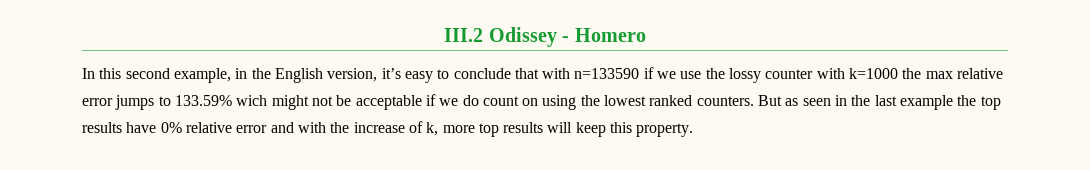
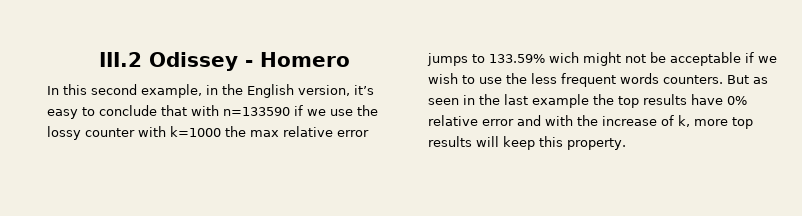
[462,95,693,110] do count on using the lowest ranked -> [428,73,659,87] wish to use the less frequent words

